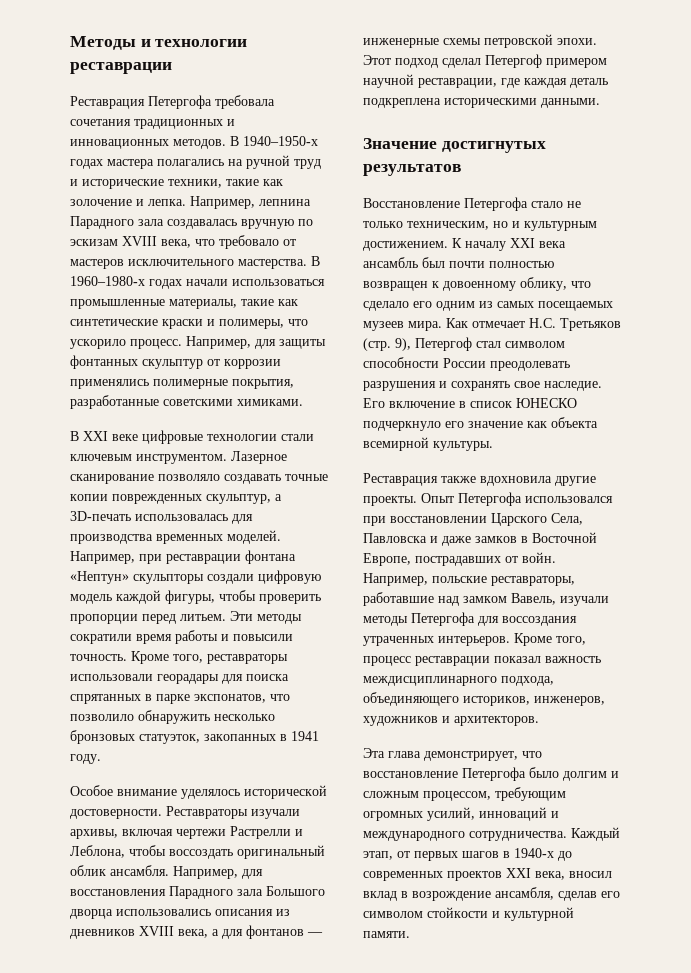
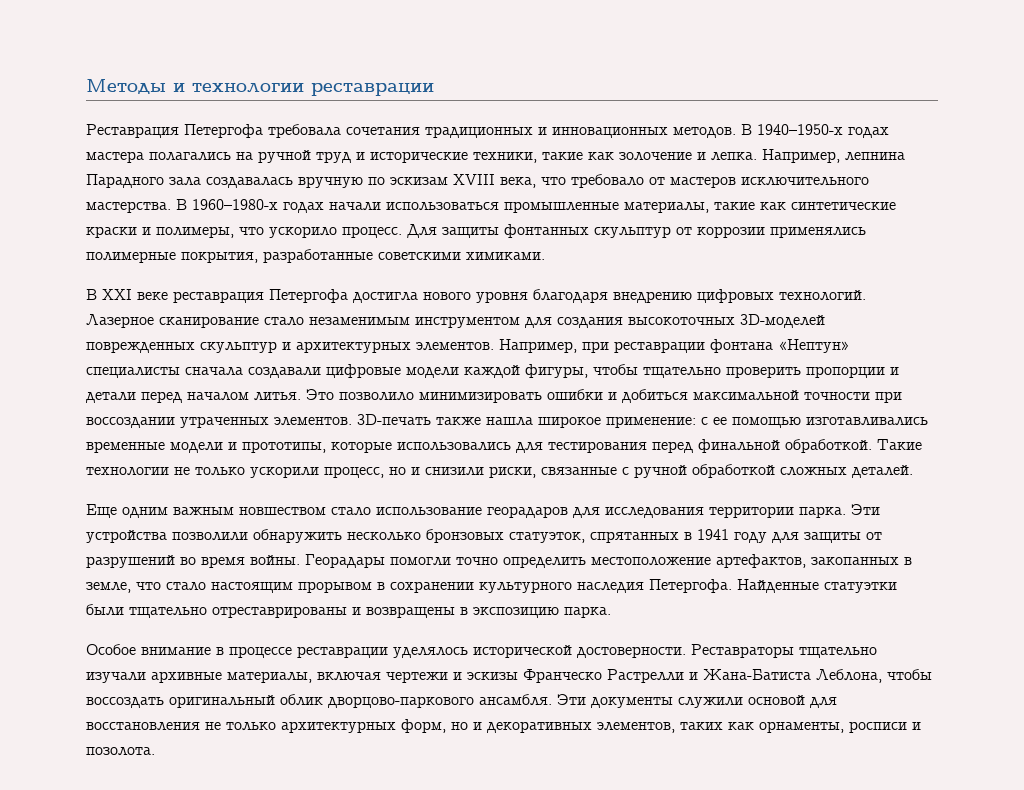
[186,336,276,349] Например, для -> [407,224,437,238] Для
[142,430,314,444] [70,451,287,464] [70,474,328,484] [70,494,282,504] [70,511,253,524] [70,530,281,544] цифровые технологии стали ключевым инструментом. Лазерное сканирование позволяло создавать точные копии поврежденных скульптур, а 3D-печать использовалась для производства временных моделей. -> [173,289,866,303] [86,314,825,328] [86,341,494,353] реставрация Петергофа достигла нового уровня благодаря внедрению цифровых технологий. Лазерное сканирование стало незаменимым инструментом для создания высокоточных 3D-моделей поврежденных скульптур и архитектурных элементов.
[133,570,321,584] [70,594,112,604] скульпторы создали цифровую модель -> [86,364,459,378] специалисты сначала создавали цифровые модели
(256, 595) none -> [643,367,721,378] тщательно
[142,611,302,624] [70,630,293,644] [70,651,288,664] [70,674,289,684] [70,694,290,704] [70,710,275,724] [70,730,319,744] [70,754,101,764] перед литьем. Эти методы сократили время работы и повысили точность. Кроме того, реставраторы использовали георадары для поиска спрятанных в парке экспонатов, что позволило обнаружить несколько бронзовых статуэток, закопанных в 1941 году. -> [890,367,899,375] [86,389,902,403] [86,414,928,428] [86,439,922,453] [86,464,913,478] [86,504,880,518] [86,529,882,543] [86,554,912,568] [86,579,897,593] [86,604,611,618] и детали перед началом литья. Это позволило минимизировать ошибки и добиться максимальной точности при воссоздании утраченных элементов. 3D-печать также нашла широкое применение: с ее помощью изготавливались временные модели и прототипы, которые использовались для тестирования перед финальной обработкой. Такие технологии не только ускорили процесс, но и снизили риски, связанные с ручной обработкой сложных деталей. // Еще одним важным новшеством стало использование георадаров для исследования территории парка. Эти устройства позволили обнаружить несколько бронзовых статуэток, спрятанных в 1941 году для защиты от разрушений во время войны. Георадары помогли точно определить местоположение артефактов, закопанных в земле, что стало настоящим прорывом в сохранении культурного наследия Петергофа. Найденные статуэтки были тщательно отреставрированы и возвращены в экспозицию парка.
(177, 792) none -> [216,646,388,658] в процессе реставрации
[251,809,300,819] [70,829,226,839] изучали архивы, включая чертежи -> [799,647,877,658] [86,669,602,683] тщательно изучали архивные материалы, включая чертежи и эскизы Франческо
(303, 832) none -> [703,669,811,680] Жана-Батиста
[110,865,263,879] [70,886,325,899] [70,909,290,919] [70,925,323,939] [363,34,597,48] [363,54,607,68] [363,74,608,88] [363,98,600,108] [363,138,546,153] [363,164,461,176] [363,197,581,211] [363,221,597,231] [363,238,566,251] [363,257,554,268] [363,277,591,291] [363,301,613,311] [363,318,621,331] [363,337,565,351] [363,357,570,371] [363,381,602,391] [363,398,577,408] [363,417,598,431] [363,437,493,451] [363,473,596,486] [363,492,613,506] [363,513,583,526] [363,532,597,546] [363,552,556,566] [363,573,575,586] [363,592,609,606] [363,612,577,626] [363,633,586,646] [363,656,601,666] [363,676,554,686] [363,692,605,706] [363,716,539,726] [363,748,542,761] [363,767,619,781] [363,787,566,801] [363,807,559,821] [363,827,620,841] [363,848,572,861] [363,868,612,881] [363,887,620,901] [363,907,574,921] [363,931,410,938] ансамбля. Например, для восстановления Парадного зала Большого дворца использовались описания из дневников XVIII века, а для фонтанов — инженерные схемы петровской эпохи. Этот подход сделал Петергоф примером научной реставрации, где каждая деталь подкреплена историческими данными. // Значение достигнутых результатов // Восстановление Петергофа стало не только техническим, но и культурным достижением. К началу XXI века ансамбль был почти полностью возвращен к довоенному облику, что сделало его одним из самых посещаемых музеев мира. Как отмечает Н.С. Третьяков (стр. 9), Петергоф стал символом способности России преодолевать разрушения и сохранять свое наследие. Его включение в список ЮНЕСКО подчеркнуло его значение как объекта всемирной культуры. // Реставрация также вдохновила другие проекты. Опыт Петергофа использовался при восстановлении Царского Села, Павловска и даже замков в Восточной Европе, пострадавших от войн. Например, польские реставраторы, работавшие над замком Вавель, изучали методы Петергофа для воссоздания утраченных интерьеров. Кроме того, процесс реставрации показал важность междисциплинарного подхода, объединяющего историков, инженеров, художников и архитекторов. // Эта глава демонстрирует, что восстановление Петергофа было долгим и сложным процессом, требующим огромных усилий, инноваций и международного сотрудничества. Каждый этап, от первых шагов в 1940-х до современных проектов XXI века, вносил вклад в возрождение ансамбля, сделав его символом стойкости и культурной памяти. -> [328,694,837,708] [86,719,921,733] [86,747,155,756] дворцово-паркового ансамбля. Эти документы служили основой для восстановления не только архитектурных форм, но и декоративных элементов, таких как орнаменты, росписи и позолота.

